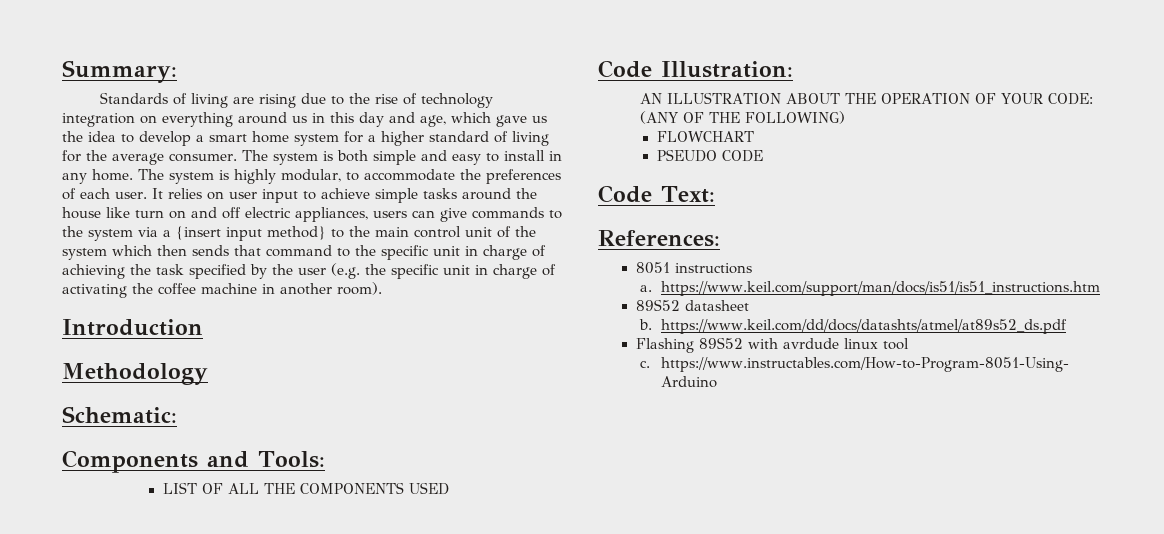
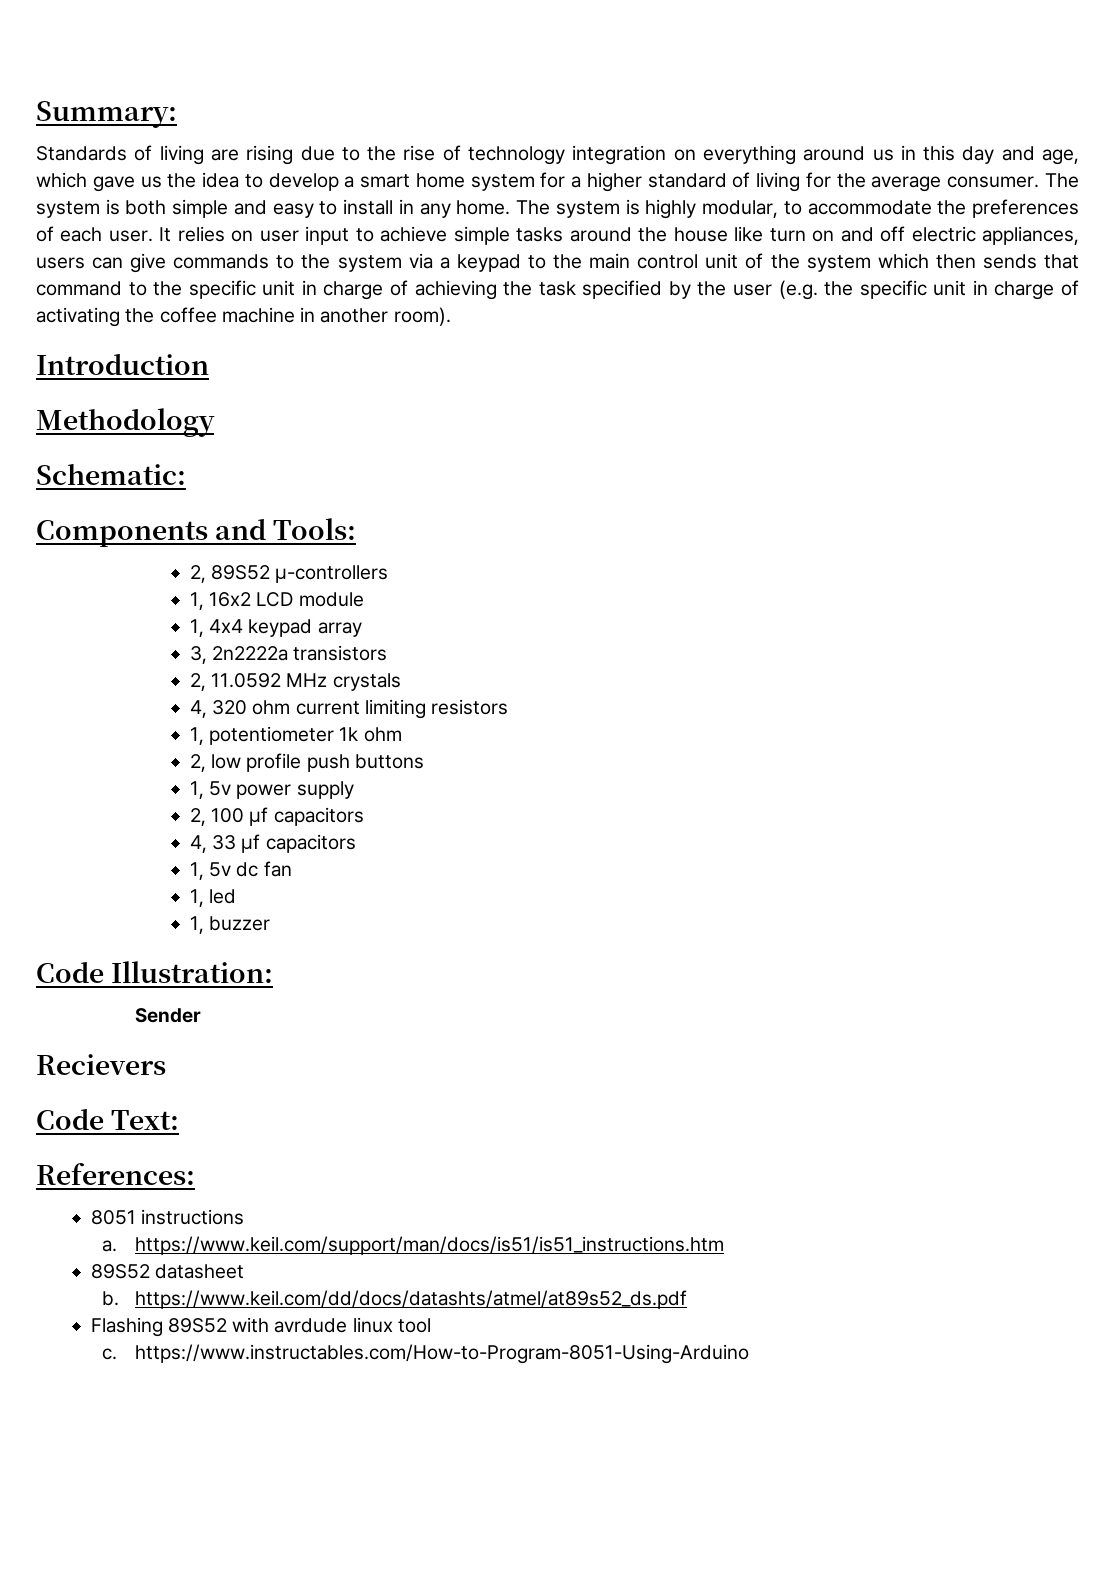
[176,226,326,241] {insert input method} -> [456,254,521,272] keypad
[162,482,449,495] [598,60,793,78] [640,92,1094,105] [640,111,846,124] [656,131,754,142] [656,149,763,162] LIST OF ALL THE COMPONENTS USED // Code Illustration: // AN ILLUSTRATION ABOUT THE OPERATION OF YOUR CODE: (ANY OF THE FOLLOWING) // FLOWCHART // PSEUDO CODE -> [189,565,389,583] [189,592,364,610] [189,619,362,637] [189,645,388,664] [189,673,401,691] [189,699,509,719] [189,726,402,745] [189,753,424,772] [189,781,354,799] [189,807,364,826] [189,834,356,853] [189,861,292,880] [189,889,237,907] [189,916,271,934] [36,961,274,983] [135,1008,202,1023] [36,1054,166,1075] 2, 89S52 µ-controllers // 1, 16x2 LCD module // 1, 4x4 keypad array // 3, 2n2222a transistors // 2, 11.0592 MHz crystals // 4, 320 ohm current limiting resistors // 1, potentiometer 1k ohm // 2, low profile push buttons // 1, 5v power supply // 2, 100 µf capacitors // 4, 33 µf capacitors // 1, 5v dc fan // 1, led // 1, buzzer // Code Illustration: // Sender // Recievers

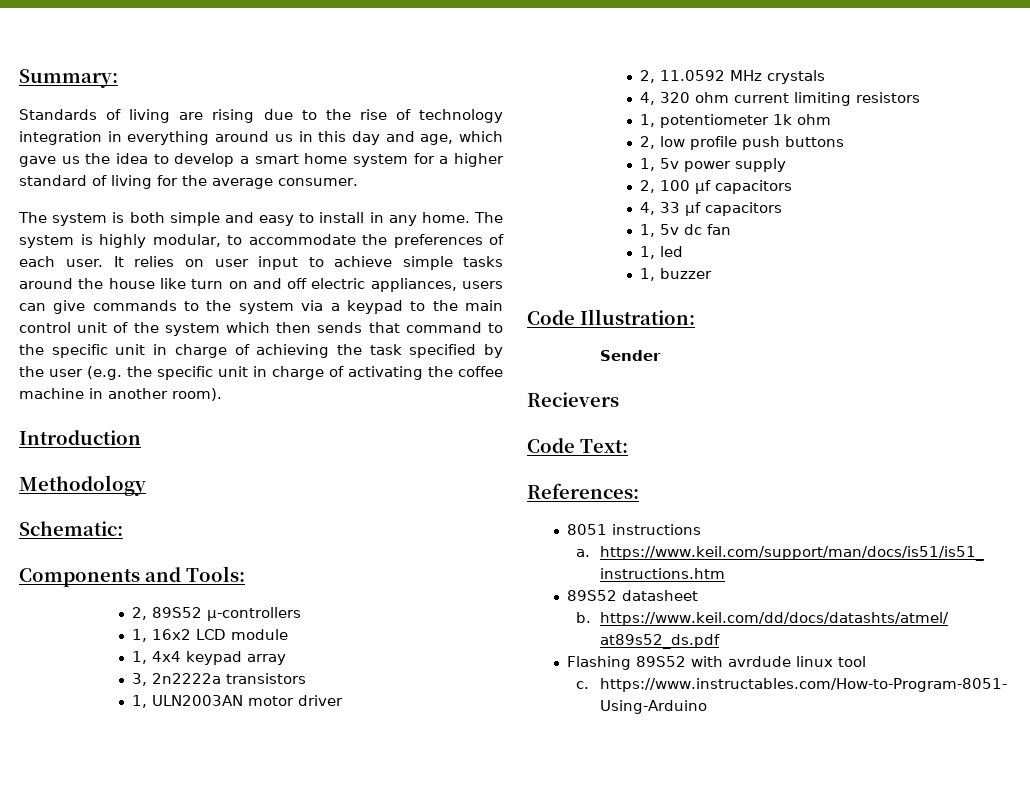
[673,149,696,161] on -> [107,131,122,142] in
(1040, 182) none -> (358, 182) //
(388, 653) none -> [132,695,344,708] // 1, ULN2003AN motor driver

